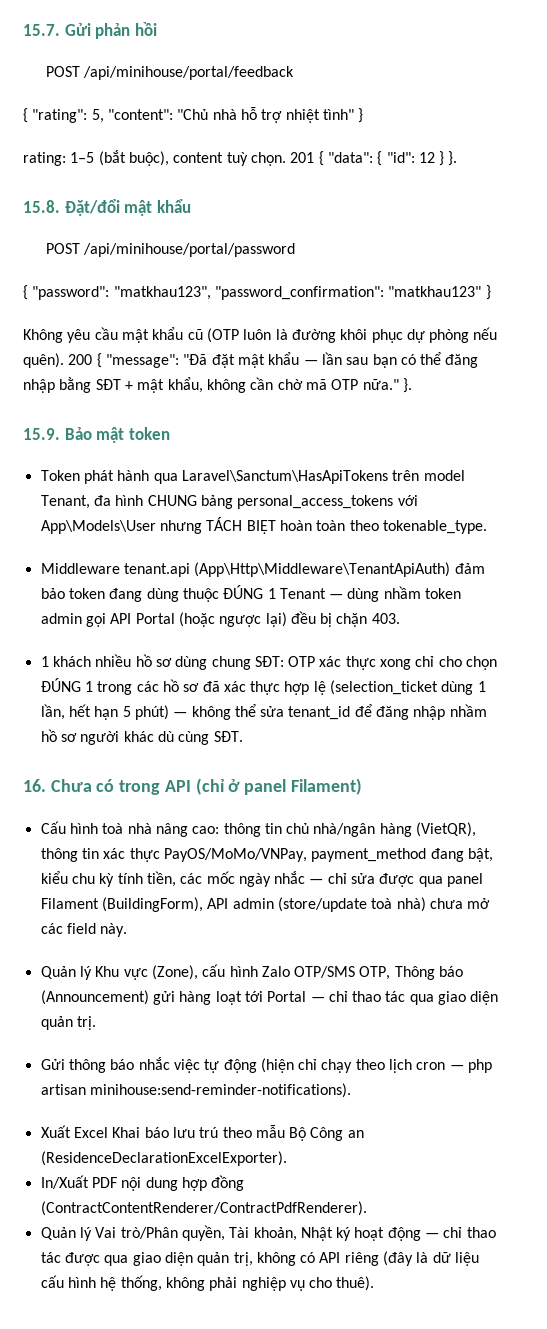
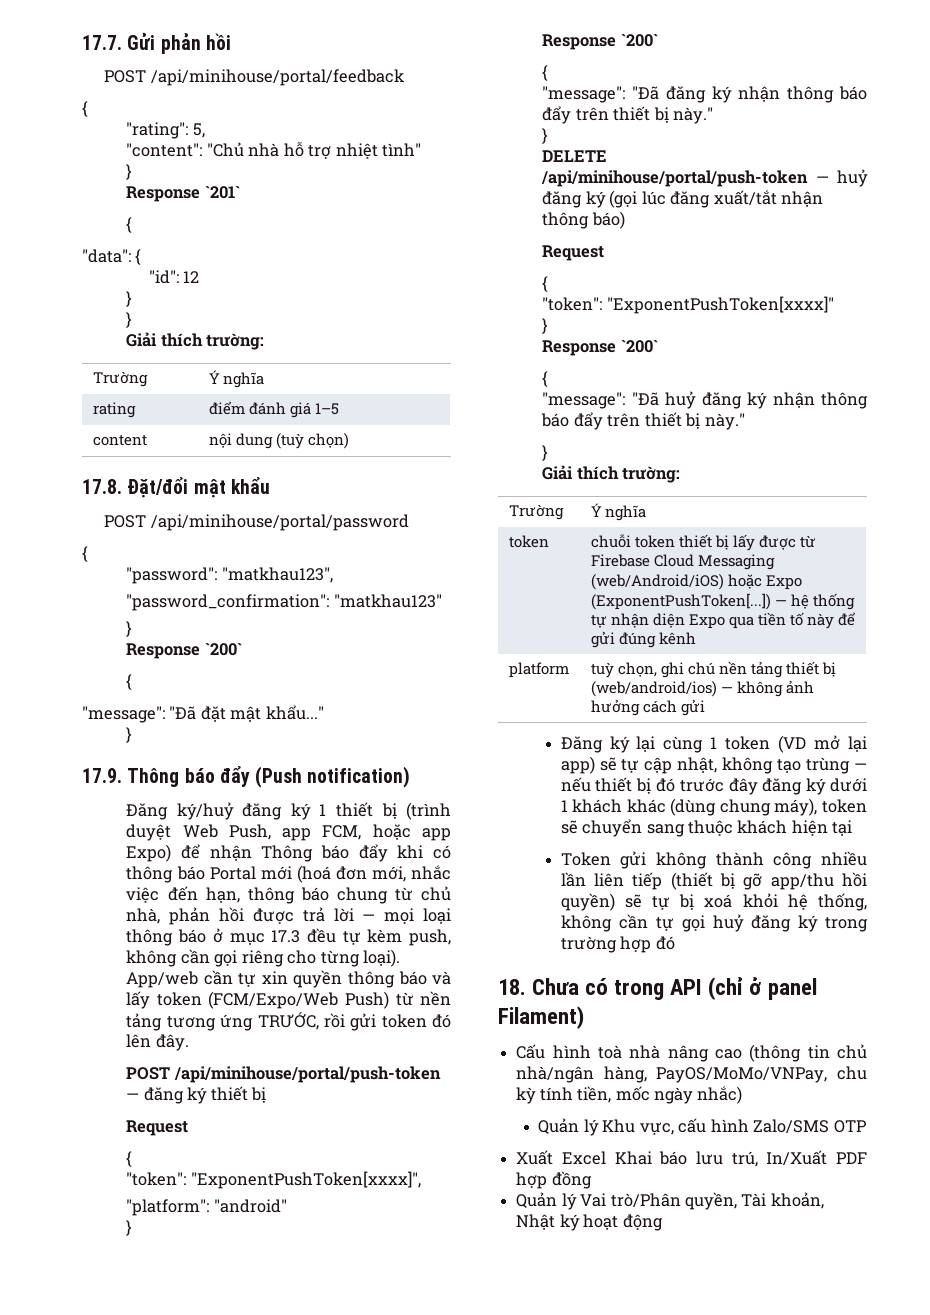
[23,24,60,36] 15.7. -> [82,35,122,50] 17.7.
(28, 115) none -> (88, 109) //
(104, 116) none -> (205, 130) //
[358,108,364,123] [23,150,324,166] } // rating: 1–5 (bắt buộc), content tuỳ chọn. 201 { -> [126,164,133,180] [126,186,240,202] [126,217,133,233] // } // Response `201` // { //
(383, 158) none -> (142, 257) //
[439,151,458,166] [23,200,60,213] } }. // 15.8. -> [126,291,133,307] [126,312,133,328] [126,332,265,350] [92,372,148,387] [208,370,264,388] [92,402,136,418] [208,401,340,418] [92,435,147,446] [208,433,350,449] [82,479,122,494] // } // } // Giải thích trường: // Trường | Ý nghĩa // rating | điểm đánh giá 1–5 // content | nội dung (tuỳ chọn) // 17.8.
(28, 292) none -> (88, 554) //
(211, 293) none -> (333, 575) //
[485,285,491,300] [23,327,498,343] [23,353,102,368] } // Không yêu cầu mật khẩu cũ (OTP luôn là đường khôi phục dự phòng nếu quên). 200 { -> [126,621,133,637] [126,643,242,659] [126,674,133,690] // } // Response `200` // { //
[268,352,479,368] [23,377,412,393] [23,427,170,443] [40,470,465,484] [40,495,418,509] [40,517,487,534] [40,562,485,577] [40,585,462,602] [40,611,400,627] [40,654,498,670] [40,678,486,695] [40,704,487,720] [40,729,243,745] [23,779,46,792] khẩu — lần sau bạn có thể đăng nhập bằng SĐT + mật khẩu, không cần chờ mã OTP nữa." }. // 15.9. Bảo mật token // Token phát hành qua Laravel\Sanctum\HasApiTokens trên model Tenant, đa hình CHUNG bảng personal_access_tokens với App\Models\User nhưng TÁCH BIỆT hoàn toàn theo tokenable_type. // Middleware tenant.api (App\Http\Middleware\TenantApiAuth) đảm bảo token đang dùng thuộc ĐÚNG 1 Tenant — dùng nhầm token admin gọi API Portal (hoặc ngược lại) đều bị chặn 403. // 1 khách nhiều hồ sơ dùng chung SĐT: OTP xác thực xong chỉ cho chọn ĐÚNG 1 trong các hồ sơ đã xác thực hợp lệ (selection_ticket dùng 1 lần, hết hạn 5 phút) — không thể sửa tenant_id để đăng nhập nhầm hồ sơ người khác dù cùng SĐT. // 16. -> [265,705,324,720] [126,727,133,743] [82,766,411,788] [126,802,451,820] [126,824,451,841] [126,844,452,862] [126,865,451,883] [126,886,451,904] [126,907,451,925] [126,928,451,946] [126,949,401,967] [126,970,451,988] [126,991,452,1009] [126,1012,451,1031] [126,1034,189,1051] [126,1066,441,1083] [126,1086,267,1104] [126,1120,189,1136] [126,1151,133,1167] [126,1171,421,1189] [126,1199,287,1216] [126,1220,133,1236] [542,34,658,50] [542,65,549,81] [542,86,867,103] [542,106,714,124] [542,128,549,144] [542,150,608,162] [541,169,868,187] [542,190,824,208] [542,211,625,229] [542,245,605,261] [542,276,549,292] [542,296,834,314] [542,318,549,334] [542,340,658,356] [542,371,549,387] [542,391,868,409] [541,412,745,430] [542,445,549,461] [542,465,681,483] [508,505,564,520] [590,503,646,521] [508,535,549,548] [590,534,817,551] [590,554,776,570] [590,574,803,590] [590,593,856,610] [590,612,856,629] [590,631,697,648] [508,662,569,678] [590,661,837,678] [590,680,815,697] [590,699,706,716] [560,735,867,753] [560,756,867,774] [560,777,867,795] [560,798,867,816] [560,819,853,837] [560,851,867,869] [560,872,867,890] [560,893,867,911] [560,914,868,932] [560,936,675,953] [498,979,526,995] khẩu..." // } // 17.9. Thông báo đẩy (Push notification) // Đăng ký/huỷ đăng ký 1 thiết bị (trình duyệt Web Push, app FCM, hoặc app Expo) để nhận Thông báo đẩy khi có thông báo Portal mới (hoá đơn mới, nhắc việc đến hạn, thông báo chung từ chủ nhà, phản hồi được trả lời — mọi loại thông báo ở mục 17.3 đều tự kèm push, không cần gọi riêng cho từng loại). App/web cần tự xin quyền thông báo và lấy token (FCM/Expo/Web Push) từ nền tảng tương ứng TRƯỚC, rồi gửi token đó lên đây. // POST /api/minihouse/portal/push-token — đăng ký thiết bị // Request // { // "token": "ExponentPushToken[xxxx]", // "platform": "android" // } // Response `200` // { // "message": "Đã đăng ký nhận thông báo đẩy trên thiết bị này." // } // DELETE /api/minihouse/portal/push-token — huỷ đăng ký (gọi lúc đăng xuất/tắt nhận thông báo) // Request // { // "token": "ExponentPushToken[xxxx]" // } // Response `200` // { // "message": "Đã huỷ đăng ký nhận thông báo đẩy trên thiết bị này." // } // Giải thích trường: // Trường | Ý nghĩa // token | chuỗi token thiết bị lấy được từ Firebase Cloud Messaging (web/Android/iOS) hoặc Expo (ExponentPushToken[...]) — hệ thống tự nhận diện Expo qua tiền tố này để gửi đúng kênh // platform | tuỳ chọn, ghi chú nền tảng thiết bị (web/android/ios) — không ảnh hưởng cách gửi // Đăng ký lại cùng 1 token (VD mở lại app) sẽ tự cập nhật, không tạo trùng — nếu thiết bị đó trước đây đăng ký dưới 1 khách khác (dùng chung máy), token sẽ chuyển sang thuộc khách hiện tại // Token gửi không thành công nhiều lần liên tiếp (thiết bị gỡ app/thu hồi quyền) sẽ tự bị xoá khỏi hệ thống, không cần tự gọi huỷ đăng ký trong trường hợp đó // 18.
[192,823,261,837] cao: thông -> [714,1044,802,1062] cao (thông
[379,822,477,837] [40,848,493,862] [40,871,68,884] hàng (VietQR), thông tin xác thực PayOS/MoMo/VNPay, payment_method đang bật, kiểu -> [603,1066,828,1083] hàng, PayOS/MoMo/VNPay,
[180,873,203,884] các -> (612, 1094) none
[274,871,484,887] [40,897,491,912] [40,923,128,937] [40,964,464,980] [40,990,499,1005] [40,1016,96,1030] [40,1057,493,1073] [40,1083,351,1098] nhắc — chỉ sửa được qua panel Filament (BuildingForm), API admin (store/update toà nhà) chưa mở các field này. // Quản lý Khu vực (Zone), cấu hình Zalo OTP/SMS OTP, Thông báo (Announcement) gửi hàng loạt tới Portal — chỉ thao tác qua giao diện quản trị. // Gửi thông báo nhắc việc tự động (hiện chỉ chạy theo lịch cron — php artisan minihouse:send-reminder-notifications). -> [697,1086,743,1104] [538,1118,866,1136] nhắc) // Quản lý Khu vực, cấu hình Zalo/SMS OTP
[199,1125,364,1141] [40,1151,287,1166] [40,1175,178,1191] trú theo mẫu Bộ Công an (ResidenceDeclarationExcelExporter). // In/Xuất PDF nội dung -> [731,1150,867,1167] trú, In/Xuất PDF
[40,1201,367,1216] (ContractContentRenderer/ContractPdfRenderer). -> (592, 1180) none
[425,1227,496,1238] [40,1251,480,1266] [40,1275,375,1291] — chỉ thao tác được qua giao diện quản trị, không có API riêng (đây là dữ liệu cấu hình hệ thống, không phải nghiệp vụ cho thuê). -> (663, 1222) none

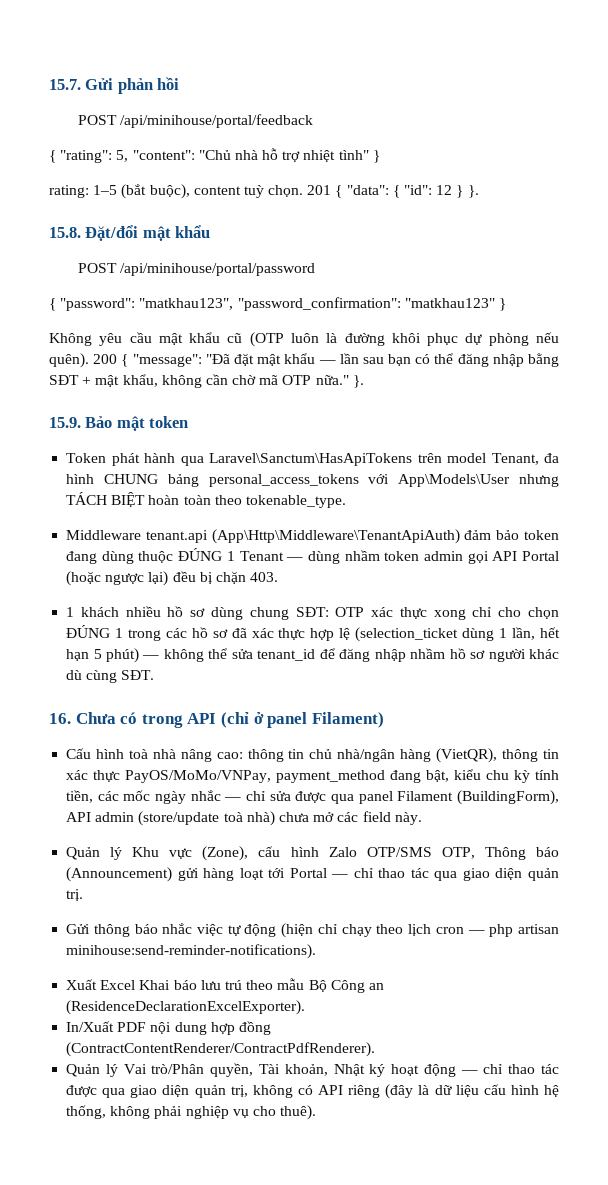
[82,35,122,50] 17.7. -> [49,79,81,90] 15.7.
(88, 109) // -> (56, 156) none
(205, 130) // -> (129, 156) none
[126,164,133,180] [126,186,240,202] [126,217,133,233] // } // Response `201` // { // -> [372,150,380,163] [49,184,343,199] } // rating: 1–5 (bắt buộc), content tuỳ chọn. 201 {
(142, 257) // -> (400, 191) none
[126,291,133,307] [126,312,133,328] [126,332,265,350] [92,372,148,387] [208,370,264,388] [92,402,136,418] [208,401,340,418] [92,435,147,446] [208,433,350,449] [82,479,122,494] // } // } // Giải thích trường: // Trường | Ý nghĩa // rating | điểm đánh giá 1–5 // content | nội dung (tuỳ chọn) // 17.8. -> [456,185,479,198] [49,227,81,238] } }. // 15.8.
(88, 554) // -> (56, 304) none
(333, 575) // -> (234, 304) none
[126,621,133,637] [126,643,242,659] [126,674,133,690] // } // Response `200` // { // -> [498,298,506,311] [49,332,559,347] [49,353,129,368] } // Không yêu cầu mật khẩu cũ (OTP luôn là đường khôi phục dự phòng nếu quên). 200 {
[265,705,324,720] [126,727,133,743] [82,766,411,788] [126,802,451,820] [126,824,451,841] [126,844,452,862] [126,865,451,883] [126,886,451,904] [126,907,451,925] [126,928,451,946] [126,949,401,967] [126,970,451,988] [126,991,452,1009] [126,1012,451,1031] [126,1034,189,1051] [126,1066,441,1083] [126,1086,267,1104] [126,1120,189,1136] [126,1151,133,1167] [126,1171,421,1189] [126,1199,287,1216] [126,1220,133,1236] [542,34,658,50] [542,65,549,81] [542,86,867,103] [542,106,714,124] [542,128,549,144] [542,150,608,162] [541,169,868,187] [542,190,824,208] [542,211,625,229] [542,245,605,261] [542,276,549,292] [542,296,834,314] [542,318,549,334] [542,340,658,356] [542,371,549,387] [542,391,868,409] [541,412,745,430] [542,445,549,461] [542,465,681,483] [508,505,564,520] [590,503,646,521] [508,535,549,548] [590,534,817,551] [590,554,776,570] [590,574,803,590] [590,593,856,610] [590,612,856,629] [590,631,697,648] [508,662,569,678] [590,661,837,678] [590,680,815,697] [590,699,706,716] [560,735,867,753] [560,756,867,774] [560,777,867,795] [560,798,867,816] [560,819,853,837] [560,851,867,869] [560,872,867,890] [560,893,867,911] [560,914,868,932] [560,936,675,953] [498,979,526,995] khẩu..." // } // 17.9. Thông báo đẩy (Push notification) // Đăng ký/huỷ đăng ký 1 thiết bị (trình duyệt Web Push, app FCM, hoặc app Expo) để nhận Thông báo đẩy khi có thông báo Portal mới (hoá đơn mới, nhắc việc đến hạn, thông báo chung từ chủ nhà, phản hồi được trả lời — mọi loại thông báo ở mục 17.3 đều tự kèm push, không cần gọi riêng cho từng loại). App/web cần tự xin quyền thông báo và lấy token (FCM/Expo/Web Push) từ nền tảng tương ứng TRƯỚC, rồi gửi token đó lên đây. // POST /api/minihouse/portal/push-token — đăng ký thiết bị // Request // { // "token": "ExponentPushToken[xxxx]", // "platform": "android" // } // Response `200` // { // "message": "Đã đăng ký nhận thông báo đẩy trên thiết bị này." // } // DELETE /api/minihouse/portal/push-token — huỷ đăng ký (gọi lúc đăng xuất/tắt nhận thông báo) // Request // { // "token": "ExponentPushToken[xxxx]" // } // Response `200` // { // "message": "Đã huỷ đăng ký nhận thông báo đẩy trên thiết bị này." // } // Giải thích trường: // Trường | Ý nghĩa // token | chuỗi token thiết bị lấy được từ Firebase Cloud Messaging (web/Android/iOS) hoặc Expo (ExponentPushToken[...]) — hệ thống tự nhận diện Expo qua tiền tố này để gửi đúng kênh // platform | tuỳ chọn, ghi chú nền tảng thiết bị (web/android/ios) — không ảnh hưởng cách gửi // Đăng ký lại cùng 1 token (VD mở lại app) sẽ tự cập nhật, không tạo trùng — nếu thiết bị đó trước đây đăng ký dưới 1 khách khác (dùng chung máy), token sẽ chuyển sang thuộc khách hiện tại // Token gửi không thành công nhiều lần liên tiếp (thiết bị gỡ app/thu hồi quyền) sẽ tự bị xoá khỏi hệ thống, không cần tự gọi huỷ đăng ký trong trường hợp đó // 18. -> [284,353,559,367] [49,374,364,388] [49,416,189,431] [66,453,559,466] [66,474,559,487] [66,492,346,508] [66,529,559,544] [66,548,559,564] [66,571,279,586] [66,606,559,620] [66,625,560,642] [66,648,559,663] [66,670,155,683] [49,713,71,724] khẩu — lần sau bạn có thể đăng nhập bằng SĐT + mật khẩu, không cần chờ mã OTP nữa." }. // 15.9. Bảo mật token // Token phát hành qua Laravel\Sanctum\HasApiTokens trên model Tenant, đa hình CHUNG bảng personal_access_tokens với App\Models\User nhưng TÁCH BIỆT hoàn toàn theo tokenable_type. // Middleware tenant.api (App\Http\Middleware\TenantApiAuth) đảm bảo token đang dùng thuộc ĐÚNG 1 Tenant — dùng nhầm token admin gọi API Portal (hoặc ngược lại) đều bị chặn 403. // 1 khách nhiều hồ sơ dùng chung SĐT: OTP xác thực xong chỉ cho chọn ĐÚNG 1 trong các hồ sơ đã xác thực hợp lệ (selection_ticket dùng 1 lần, hết hạn 5 phút) — không thể sửa tenant_id để đăng nhập nhầm hồ sơ người khác dù cùng SĐT. // 16.
[714,1044,802,1062] cao (thông -> [216,749,284,762] cao: thông
[603,1066,828,1083] hàng, PayOS/MoMo/VNPay, -> [400,748,559,763] [66,769,482,783] hàng (VietQR), thông tin xác thực PayOS/MoMo/VNPay, payment_method đang bật, kiểu
(612, 1094) none -> [97,791,119,801] các
[697,1086,743,1104] [538,1118,866,1136] nhắc) // Quản lý Khu vực, cấu hình Zalo/SMS OTP -> [190,790,559,805] [66,811,422,826] [66,846,559,861] [66,867,560,882] [66,889,84,901] [66,923,560,938] [66,944,317,959] nhắc — chỉ sửa được qua panel Filament (BuildingForm), API admin (store/update toà nhà) chưa mở các field này. // Quản lý Khu vực (Zone), cấu hình Zalo OTP/SMS OTP, Thông báo (Announcement) gửi hàng loạt tới Portal — chỉ thao tác qua giao diện quản trị. // Gửi thông báo nhắc việc tự động (hiện chỉ chạy theo lịch cron — php artisan minihouse:send-reminder-notifications).
[731,1150,867,1167] trú, In/Xuất PDF -> [224,978,384,993] [66,1000,306,1015] [66,1021,207,1035] trú theo mẫu Bộ Công an (ResidenceDeclarationExcelExporter). // In/Xuất PDF nội dung
(592, 1180) none -> [66,1042,376,1057] (ContractContentRenderer/ContractPdfRenderer).
(663, 1222) none -> [460,1064,559,1074] [66,1084,559,1099] [66,1105,317,1120] — chỉ thao tác được qua giao diện quản trị, không có API riêng (đây là dữ liệu cấu hình hệ thống, không phải nghiệp vụ cho thuê).

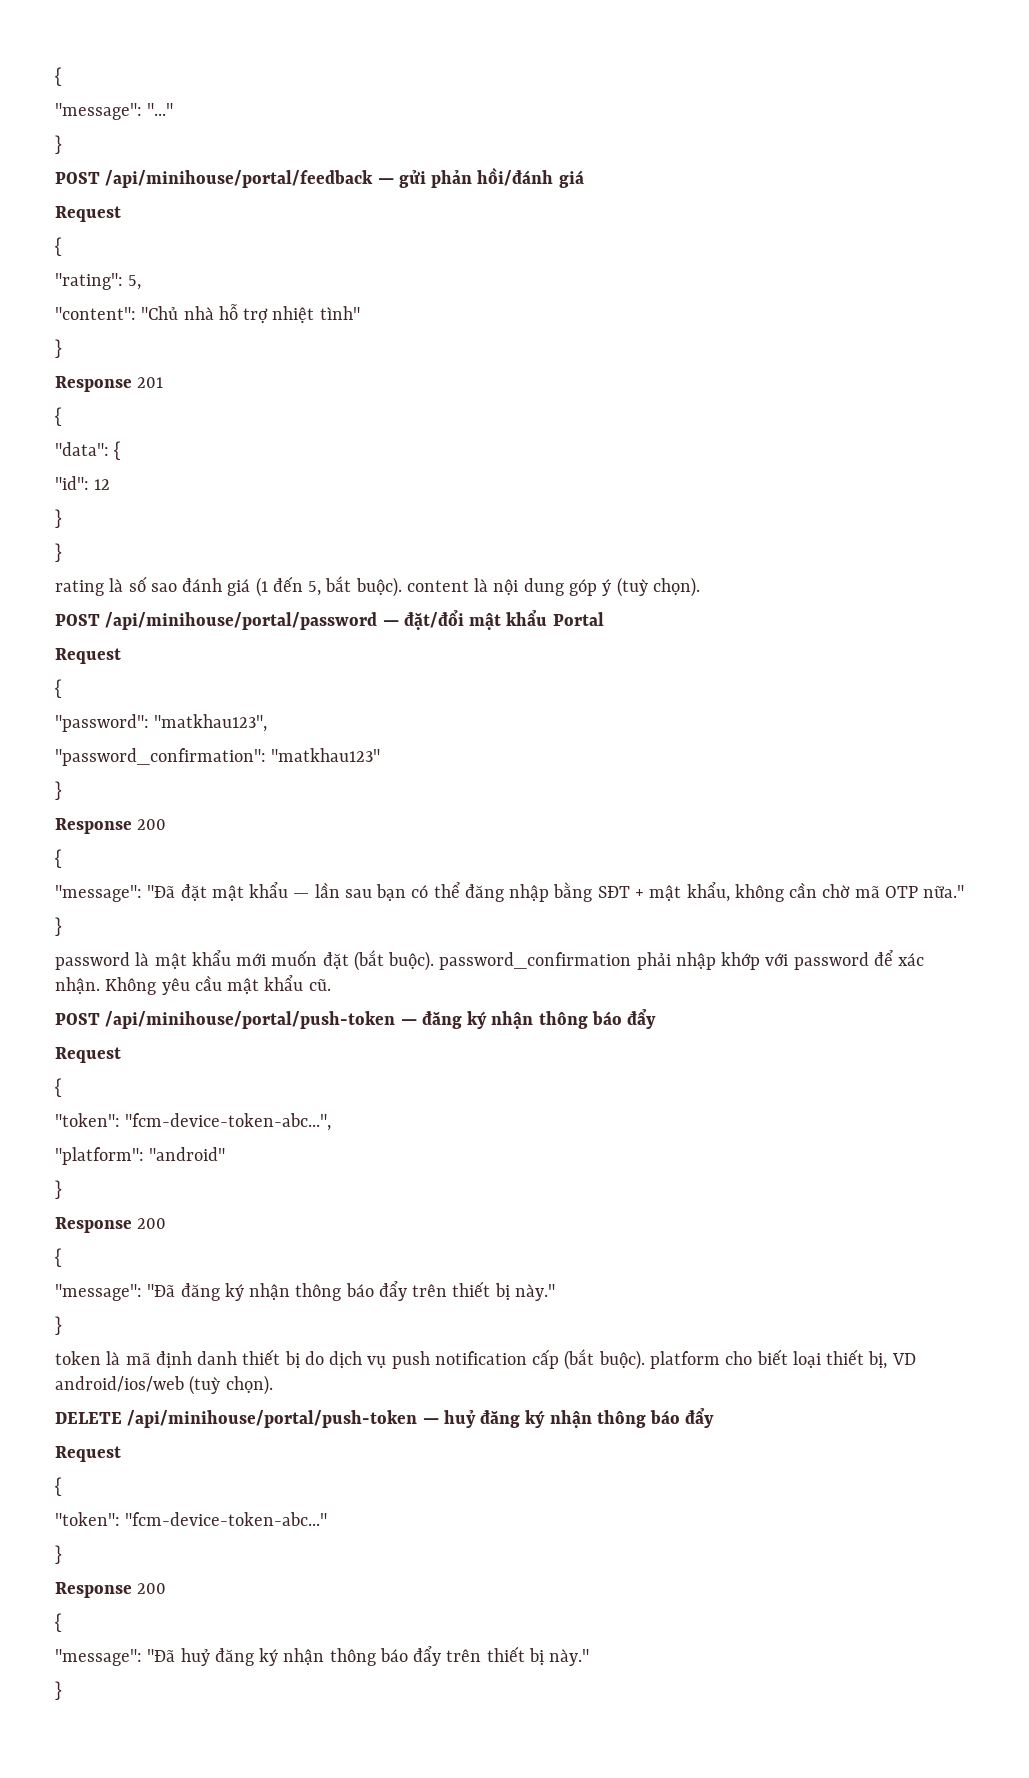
[49,77,180,94] [77,114,313,128] [49,150,56,163] 15.7. Gửi phản hồi // POST /api/minihouse/portal/feedback // { -> [55,67,62,86] [55,103,174,120] [55,135,62,154] [55,168,584,188] [55,206,121,222] [55,237,62,256] { // "message": "..." // } // POST /api/minihouse/portal/feedback — gửi phản hồi/đánh giá // Request // { //
(129, 156) none -> (142, 282) //
[372,150,380,163] [49,184,304,199] } // rating: 1–5 (bắt buộc), content tuỳ chọn. -> [55,339,62,358] [55,376,132,392] // } // Response
[335,185,343,198] { -> [55,407,62,426] // { //
(400, 191) none -> (122, 450) //
[456,185,479,198] [49,225,211,241] [77,263,315,276] [49,298,56,311] } }. // 15.8. Đặt/đổi mật khẩu // POST /api/minihouse/portal/password // { -> [55,509,62,528] [55,543,62,562] [55,576,700,597] [55,610,604,630] [55,648,121,664] [55,679,62,698] // } // } // rating là số sao đánh giá (1 đến 5, bắt buộc). content là nội dung góp ý (tuỳ chọn). // POST /api/minihouse/portal/password — đặt/đổi mật khẩu Portal // Request // { //
(234, 304) none -> (268, 723) //
[498,298,506,311] [49,332,559,347] [49,353,129,368] } // Không yêu cầu mật khẩu cũ (OTP luôn là đường khôi phục dự phòng nếu quên). 200 { -> [55,781,62,800] [55,818,167,834] [55,849,62,868] // } // Response 200 // { //
[352,375,364,388] [49,416,189,431] [66,453,559,466] [66,474,559,487] [66,492,346,508] [66,529,559,544] [66,548,559,564] [66,571,279,586] [66,606,559,620] [66,625,560,642] [66,648,559,663] [66,670,155,683] [49,712,384,728] [66,748,559,763] [66,769,560,783] [66,790,559,805] [66,811,422,826] [66,846,559,861] [66,867,560,882] [66,889,84,901] [66,923,560,938] [66,944,317,959] [66,978,384,993] [66,1000,306,1015] [66,1021,271,1035] [66,1042,376,1057] [66,1063,559,1077] [66,1084,559,1099] [66,1105,317,1120] }. // 15.9. Bảo mật token // Token phát hành qua Laravel\Sanctum\HasApiTokens trên model Tenant, đa hình CHUNG bảng personal_access_tokens với App\Models\User nhưng TÁCH BIỆT hoàn toàn theo tokenable_type. // Middleware tenant.api (App\Http\Middleware\TenantApiAuth) đảm bảo token đang dùng thuộc ĐÚNG 1 Tenant — dùng nhầm token admin gọi API Portal (hoặc ngược lại) đều bị chặn 403. // 1 khách nhiều hồ sơ dùng chung SĐT: OTP xác thực xong chỉ cho chọn ĐÚNG 1 trong các hồ sơ đã xác thực hợp lệ (selection_ticket dùng 1 lần, hết hạn 5 phút) — không thể sửa tenant_id để đăng nhập nhầm hồ sơ người khác dù cùng SĐT. // 16. Chưa có trong API (chỉ ở panel Filament) // Cấu hình toà nhà nâng cao: thông tin chủ nhà/ngân hàng (VietQR), thông tin xác thực PayOS/MoMo/VNPay, payment_method đang bật, kiểu chu kỳ tính tiền, các mốc ngày nhắc — chỉ sửa được qua panel Filament (BuildingForm), API admin (store/update toà nhà) chưa mở các field này. // Quản lý Khu vực (Zone), cấu hình Zalo OTP/SMS OTP, Thông báo (Announcement) gửi hàng loạt tới Portal — chỉ thao tác qua giao diện quản trị. // Gửi thông báo nhắc việc tự động (hiện chỉ chạy theo lịch cron — php artisan minihouse:send-reminder-notifications). // Xuất Excel Khai báo lưu trú theo mẫu Bộ Công an (ResidenceDeclarationExcelExporter). // In/Xuất PDF nội dung hợp đồng (ContractContentRenderer/ContractPdfRenderer). // Quản lý Vai trò/Phân quyền, Tài khoản, Nhật ký hoạt động — chỉ thao tác được qua giao diện quản trị, không có API riêng (đây là dữ liệu cấu hình hệ thống, không phải nghiệp vụ cho thuê). -> [55,917,62,936] [55,950,925,971] [55,975,331,995] [55,1009,657,1029] [55,1047,121,1063] [55,1078,62,1097] [55,1113,332,1131] [55,1147,226,1165] [55,1180,62,1199] [55,1217,167,1233] [55,1248,62,1267] [55,1281,555,1301] [55,1316,62,1335] [55,1349,916,1370] [55,1375,273,1395] [55,1408,715,1428] [55,1446,121,1462] [55,1477,62,1496] [55,1512,328,1526] [55,1545,62,1564] [55,1582,167,1598] [55,1613,62,1632] [55,1646,590,1666] [55,1681,62,1700] // } // password là mật khẩu mới muốn đặt (bắt buộc). password_confirmation phải nhập khớp với password để xác nhận. Không yêu cầu mật khẩu cũ. // POST /api/minihouse/portal/push-token — đăng ký nhận thông báo đẩy // Request // { // "token": "fcm-device-token-abc...", // "platform": "android" // } // Response 200 // { // "message": "Đã đăng ký nhận thông báo đẩy trên thiết bị này." // } // token là mã định danh thiết bị do dịch vụ push notification cấp (bắt buộc). platform cho biết loại thiết bị, VD android/ios/web (tuỳ chọn). // DELETE /api/minihouse/portal/push-token — huỷ đăng ký nhận thông báo đẩy // Request // { // "token": "fcm-device-token-abc..." // } // Response 200 // { // "message": "Đã huỷ đăng ký nhận thông báo đẩy trên thiết bị này." // }

